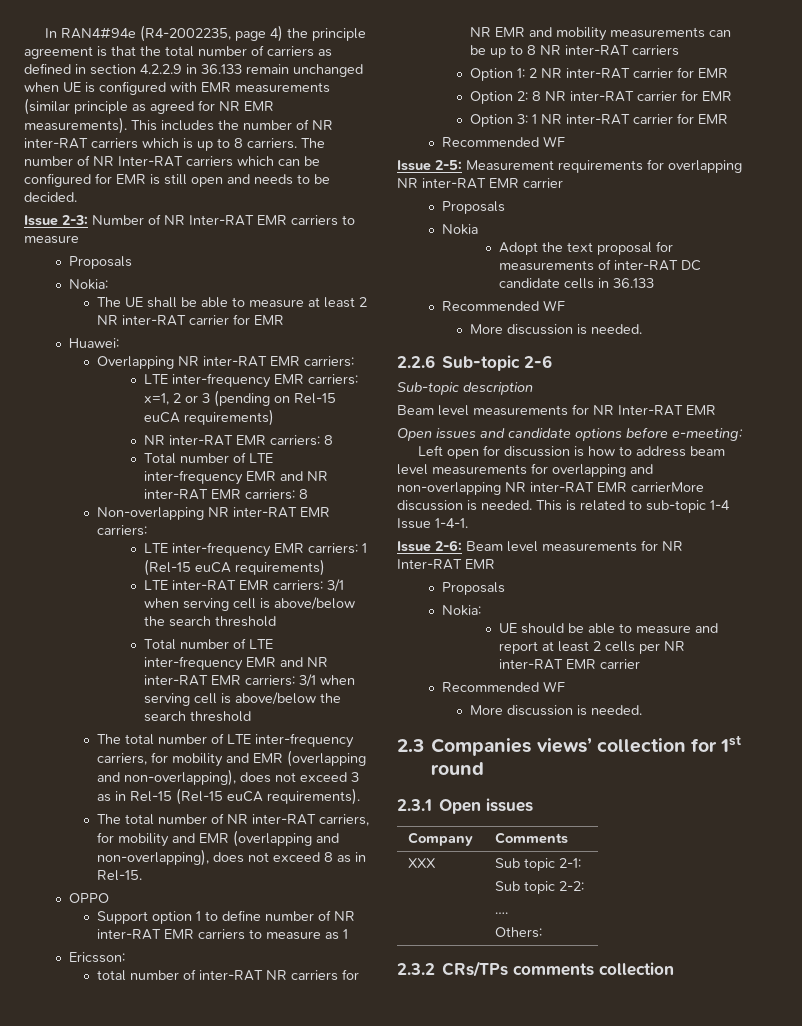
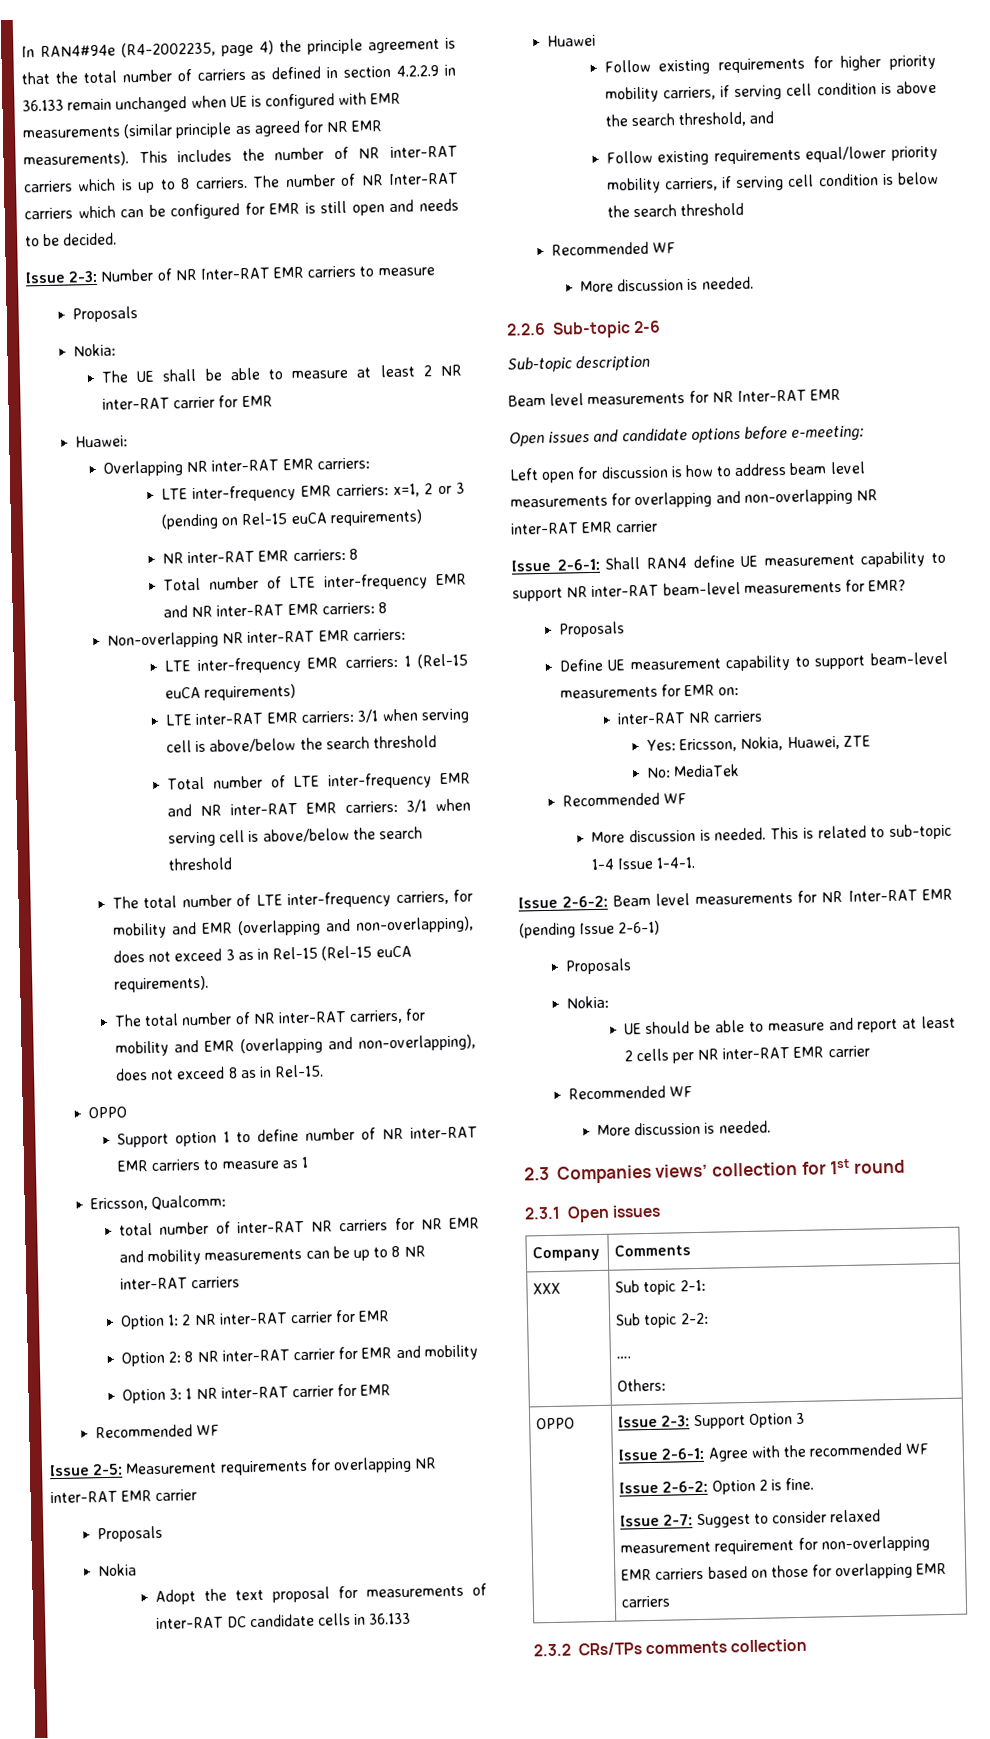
[68,952,125,963] Ericsson: -> [89,1194,226,1212] Ericsson, Qualcomm:
(733, 96) none -> [395,1344,478,1361] and mobility
(655, 283) none -> [546,34,596,47] [603,54,936,75] [604,80,937,103] [604,111,775,128] [605,145,938,166] [606,171,939,194] [606,202,744,218] // Huawei // Follow existing requirements for higher priority mobility carriers, if serving cell condition is above the search threshold, and // Follow existing requirements equal/lower priority mobility carriers, if serving cell condition is below the search threshold
[631,482,704,492] carrierMore -> [615,520,659,533] [511,551,946,572] [512,579,907,602] [558,621,625,638] [558,651,949,672] [559,684,740,699] [616,710,763,725] [646,735,871,753] [646,764,741,778] [561,792,687,807] [591,831,626,844] carrier // Issue 2-6-1: Shall RAN4 define UE measurement capability to support NR inter-RAT beam-level measurements for EMR? // Proposals // Define UE measurement capability to support beam-level measurements for EMR on: // inter-RAT NR carriers // Yes: Ericsson, Nokia, Huawei, ZTE // No: MediaTek // Recommended WF // More
[435,540,683,552] [397,559,495,570] 2-6: Beam level measurements for NR Inter-RAT EMR -> [562,888,953,908] [519,920,661,939] 2-6-2: Beam level measurements for NR Inter-RAT EMR (pending Issue 2-6-1)
(542, 932) none -> [536,1417,576,1430] [618,1412,805,1430] [618,1442,930,1462] [619,1477,815,1495] [620,1509,882,1529] [620,1535,930,1555] [621,1562,948,1581] [621,1595,671,1608] // OPPO | Issue 2-3: Support Option 3 // Issue 2-6-1: Agree with the recommended WF // Issue 2-6-2: Option 2 is fine. // Issue 2-7: Suggest to consider relaxed measurement requirement for non-overlapping EMR carriers based on those for overlapping EMR carriers

